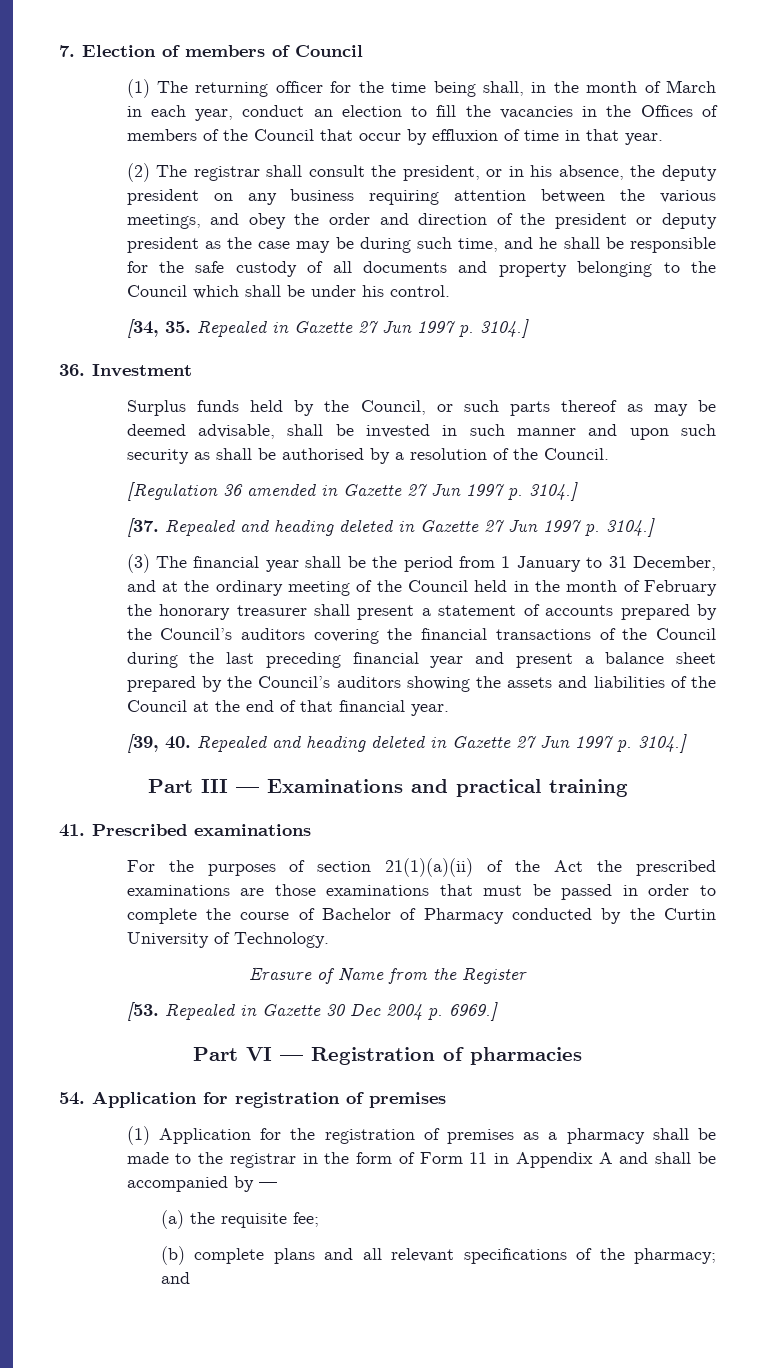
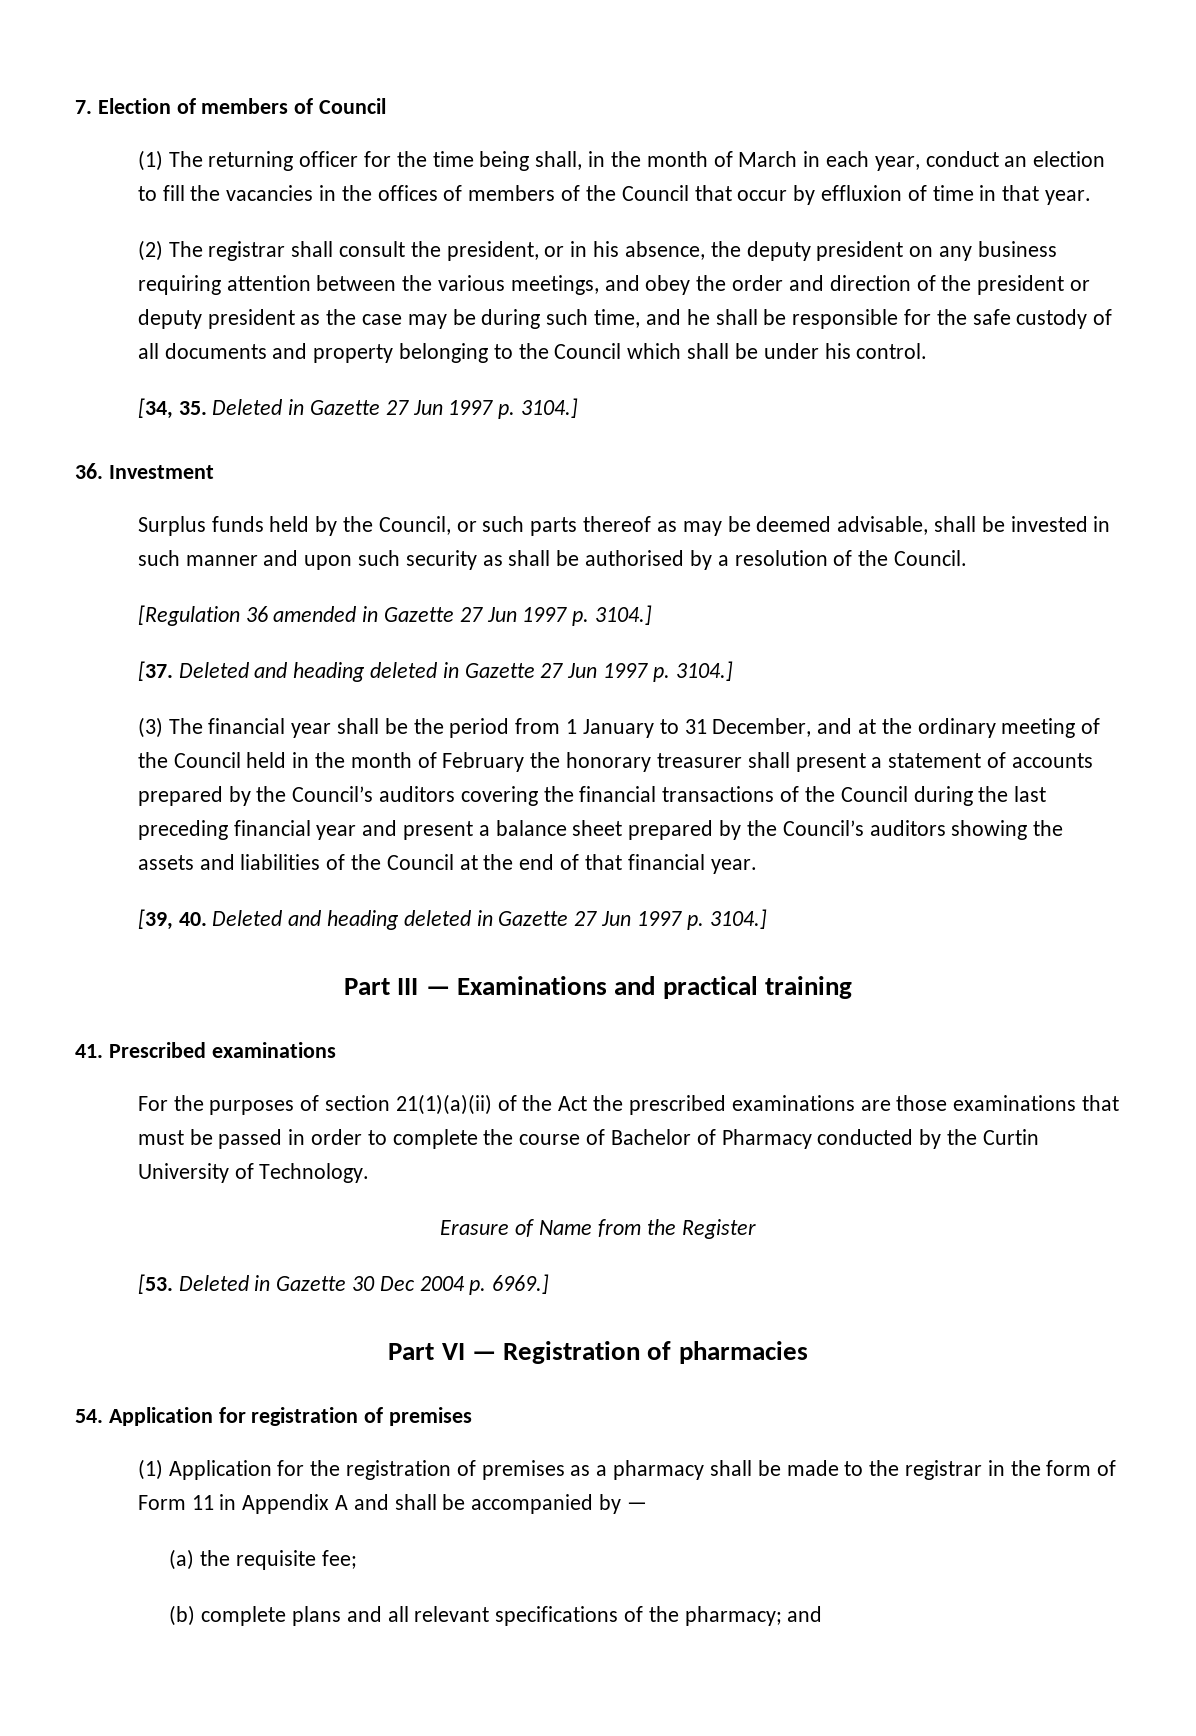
[640,105,693,117] Offices -> [377,185,438,201] offices
[196,320,268,337] Repealed -> [212,399,283,415] Deleted
[164,519,236,536] Repealed -> [178,662,249,678] Deleted
[196,735,268,752] Repealed -> [212,910,283,926] Deleted
[164,1003,236,1020] Repealed -> [178,1275,249,1291] Deleted

